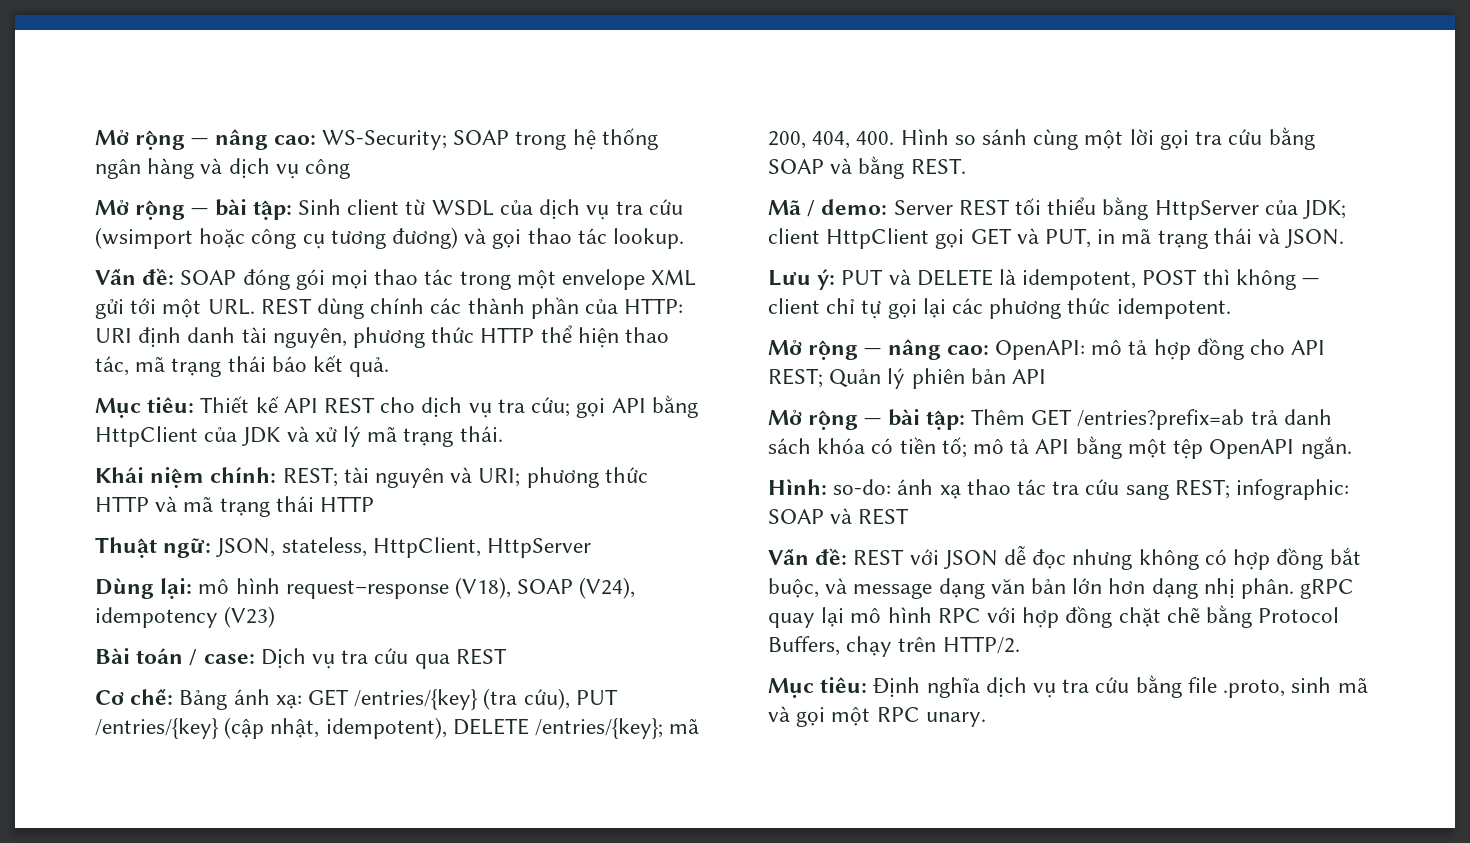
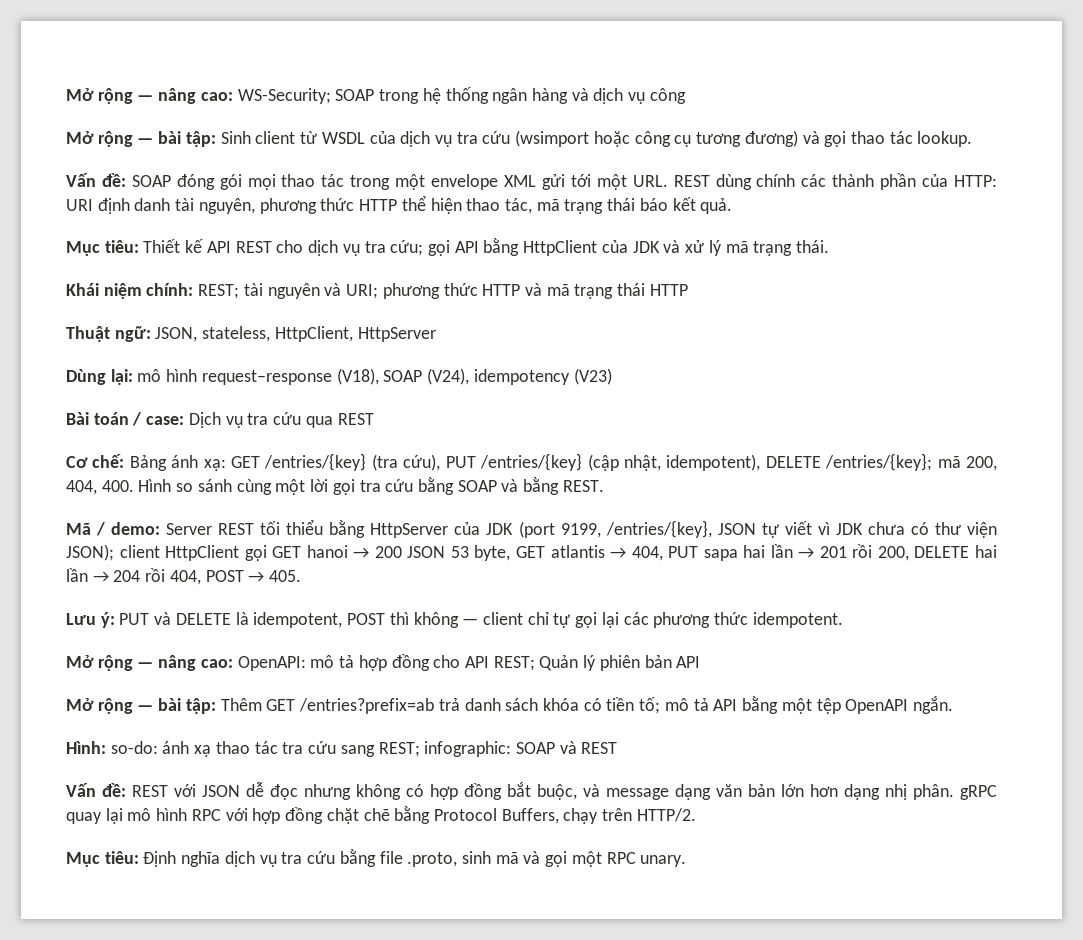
[1303,200,1347,219] [768,228,1345,249] JDK; client HttpClient gọi GET và PUT, in mã trạng thái và JSON. -> [486,520,997,538] [66,544,997,561] [66,568,302,585] JDK (port 9199, /entries/{key}, JSON tự viết vì JDK chưa có thư viện JSON); client HttpClient gọi GET hanoi → 200 JSON 53 byte, GET atlantis → 404, PUT sapa hai lần → 201 rồi 200, DELETE hai lần → 204 rồi 404, POST → 405.

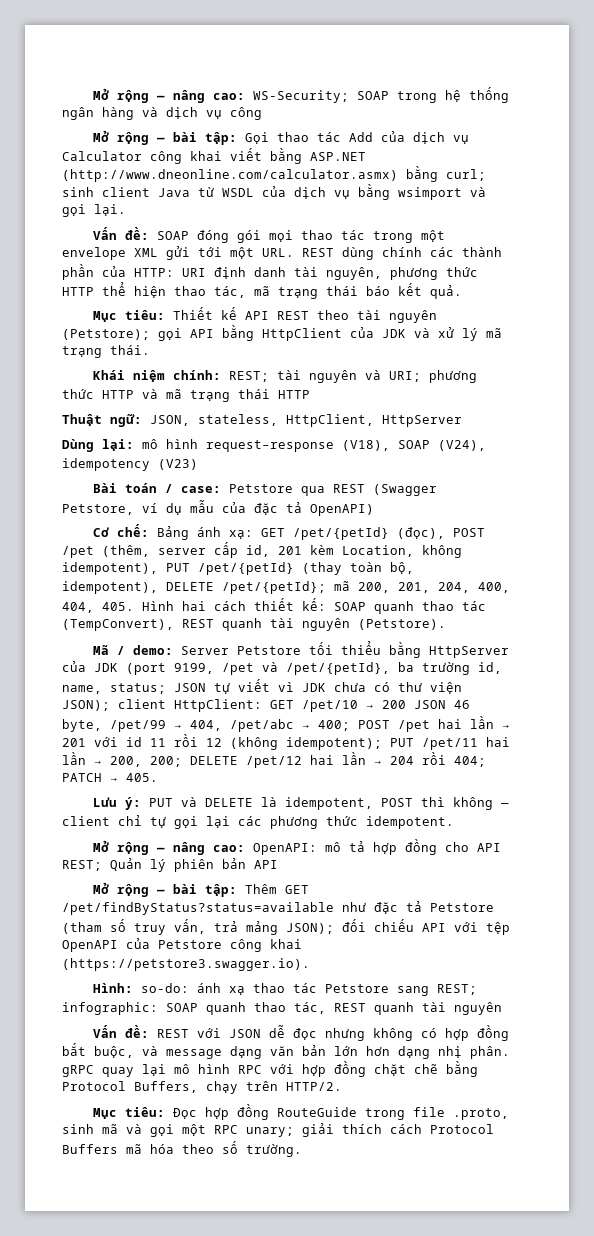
[220,131,296,144] Sinh client -> [244,131,469,144] [62,148,366,164] [62,166,486,182] [62,187,190,197] Gọi thao tác Add của dịch vụ Calculator công khai viết bằng ASP.NET (http://www.dneonline.com/calculator.asmx) bằng curl; sinh client Java
[456,130,973,147] tra cứu (wsimport hoặc công cụ tương đương) và gọi thao tác lookup. -> [358,184,486,200] [62,204,126,217] bằng wsimport và gọi lại.
[276,240,424,256] cho dịch vụ tra cứu; -> [316,310,437,323] [62,329,150,340] theo tài nguyên (Petstore);
[188,412,374,428] Dịch vụ tra cứu qua REST -> [228,484,437,496] [62,500,374,516] Petstore qua REST (Swagger Petstore, ví dụ mẫu của đặc tả OpenAPI)
[264,453,661,471] /entries/{key} (tra cứu), PUT /entries/{key} (cập nhật, -> [292,527,485,540] [62,542,462,558] [62,562,414,575] /pet/{petId} (đọc), POST /pet (thêm, server cấp id, 201 kèm Location, không idempotent), PUT /pet/{petId} (thay toàn bộ,
[825,453,933,471] /entries/{key}; -> [222,581,326,594] /pet/{petId};
[66,477,604,495] 404, 400. Hình so sánh cùng một lời gọi tra cứu bằng SOAP và bằng REST. -> [398,582,510,593] [62,598,486,614] [62,618,446,631] 201, 204, 400, 404, 405. Hình hai cách thiết kế: SOAP quanh thao tác (TempConvert), REST quanh tài nguyên (Petstore).
[218,523,255,535] REST -> [236,646,301,655] Petstore
[605,520,712,538] /entries/{key}, -> [222,662,502,675] [62,683,166,694] /pet và /pet/{petId}, ba trường id, name, status;
[165,544,970,561] HttpClient gọi GET hanoi → 200 JSON 53 byte, GET atlantis → 404, PUT sapa hai lần → 201 rồi 200, DELETE -> [174,699,470,712] [62,716,510,732] [62,734,510,750] [62,752,302,768] HttpClient: GET /pet/10 → 200 JSON 46 byte, /pet/99 → 404, /pet/abc → 400; POST /pet hai lần → 201 với id 11 rồi 12 (không idempotent); PUT /pet/11 hai lần → 200, 200; DELETE /pet/12
[169,570,244,585] 404, POST -> [454,756,486,767] [62,773,102,782] 404; PATCH
[299,696,953,714] /entries?prefix=ab trả danh sách khóa có tiền tố; mô tả API bằng một tệp OpenAPI ngắn. -> [62,901,494,915] [62,919,510,935] [62,938,302,952] [62,958,310,971] /pet/findByStatus?status=available như đặc tả Petstore (tham số truy vấn, trả mảng JSON); đối chiếu API với tệp OpenAPI của Petstore công khai (https://petstore3.swagger.io).
[282,741,337,754] tra cứu -> [324,984,389,993] Petstore
[559,741,618,754] và REST -> [206,1002,502,1015] quanh thao tác, REST quanh tài nguyên
[143,849,376,867] Định nghĩa dịch vụ tra cứu bằng -> [172,1104,405,1120] Đọc hợp đồng RouteGuide trong
[640,855,687,867] unary. -> [246,1123,494,1137] [62,1141,302,1157] unary; giải thích cách Protocol Buffers mã hóa theo số trường.

